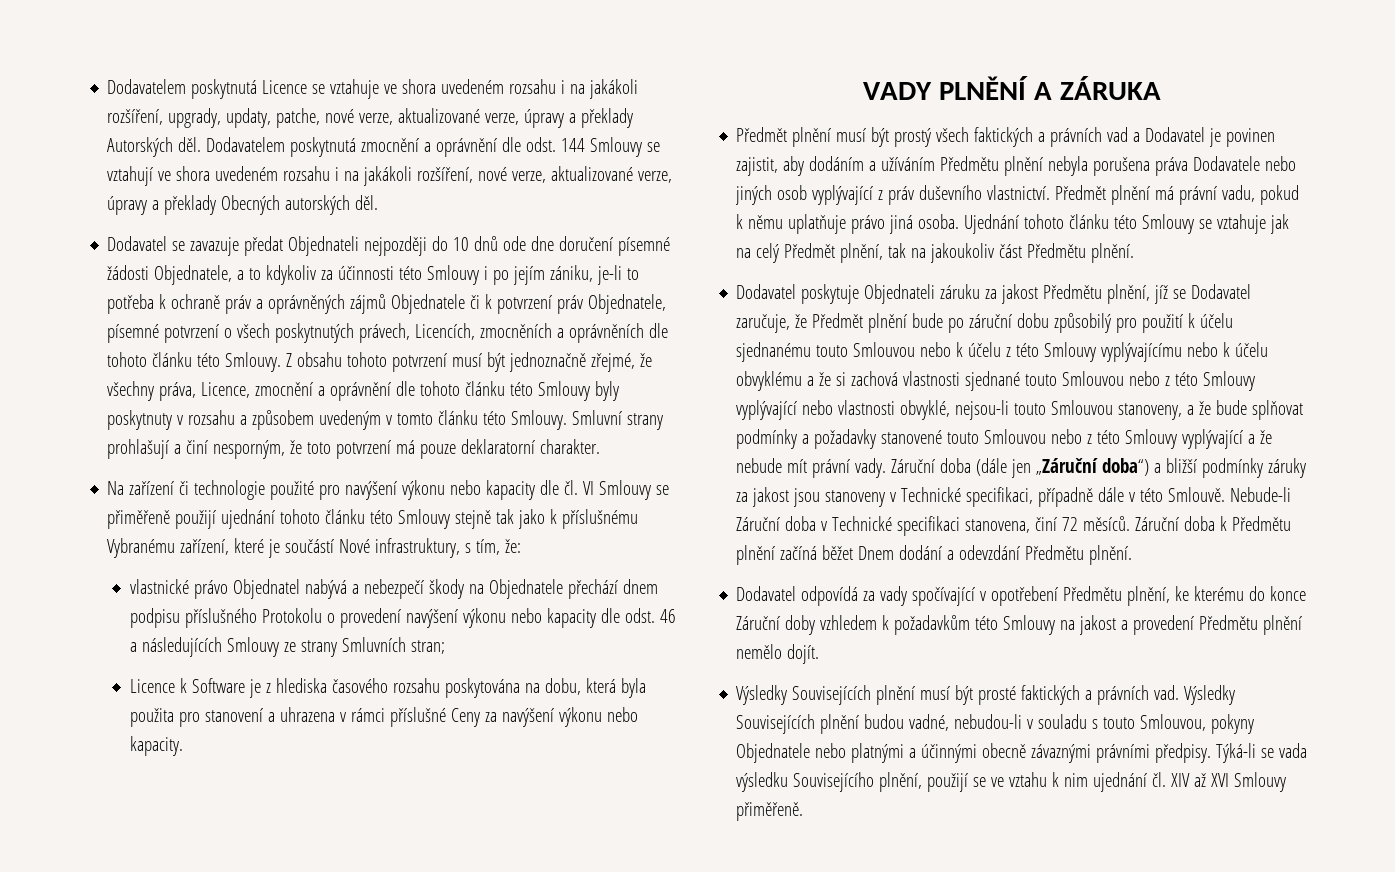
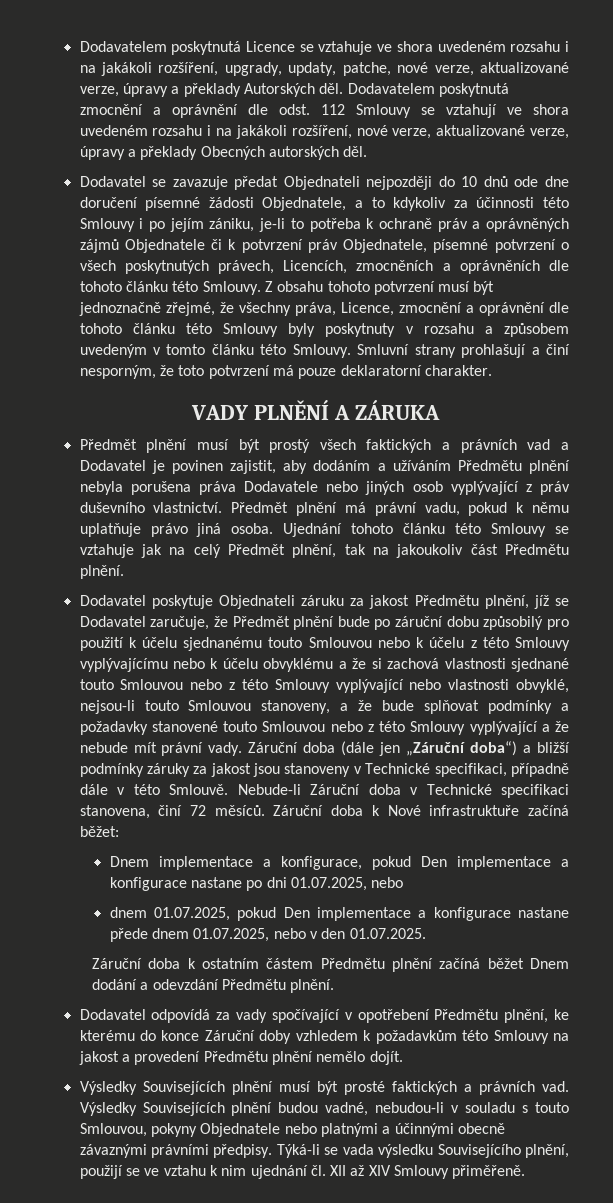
[561,138,586,152] 144 -> [320,104,345,115] 112
[107,480,670,500] [107,509,639,529] [107,538,522,558] [130,579,659,599] [130,608,677,628] [130,637,446,657] [130,678,647,698] [130,707,639,727] [130,736,184,756] // Na zařízení či technologie použité pro navýšení výkonu nebo kapacity dle čl. VI Smlouvy se přiměřeně použijí ujednání tohoto článku této Smlouvy stejně tak jako k příslušnému Vybranému zařízení, které je součástí Nové infrastruktury, s tím, že: // vlastnické právo Objednatel nabývá a nebezpečí škody na Objednatele přechází dnem podpisu příslušného Protokolu o provedení navýšení výkonu nebo kapacity dle odst. 46 a následujících Smlouvy ze strany Smluvních stran; // Licence k Software je z hlediska časového rozsahu poskytována na dobu, která byla použita pro stanovení a uhrazena v rámci příslušné Ceny za navýšení výkonu nebo kapacity. -> (492, 370) none
(1228, 523) none -> [387,805,569,816] [79,826,119,837] [109,856,570,870] [109,877,404,891] [109,907,569,921] [109,928,426,942] [92,958,314,969] Nové infrastruktuře začíná běžet: // Dnem implementace a konfigurace, pokud Den implementace a konfigurace nastane po dni 01.07.2025, nebo // dnem 01.07.2025, pokud Den implementace a konfigurace nastane přede dnem 01.07.2025, nebo v den 01.07.2025. // Záruční doba k ostatním částem
[1171,773,1230,787] XIV až XVI -> [330,1165,391,1176] XII až XIV

